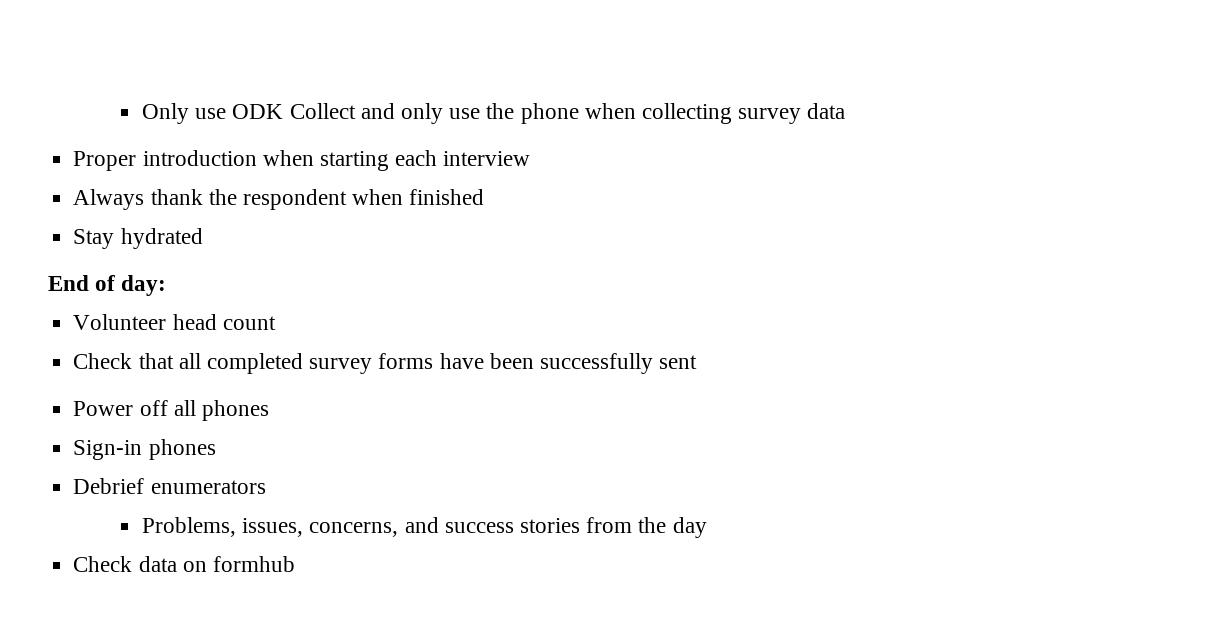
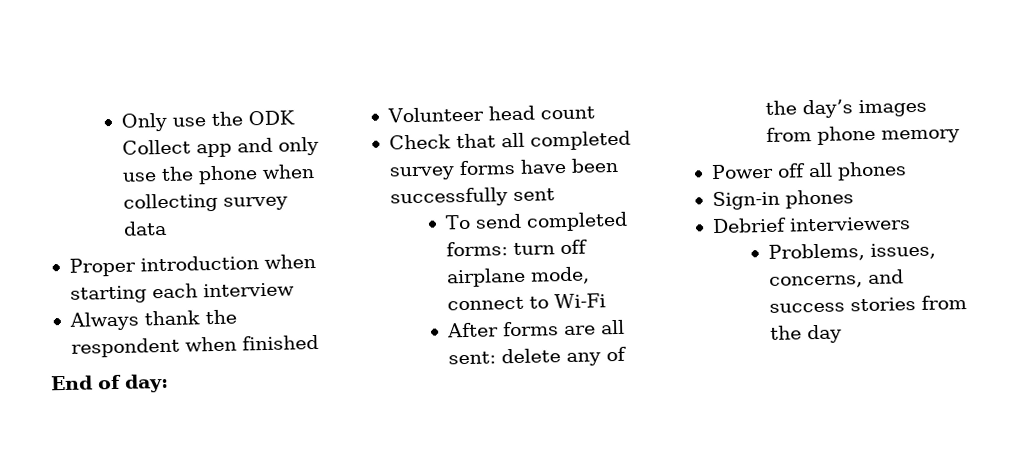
(227, 113) none -> [211,111,244,126] the
(356, 111) none -> [196,143,233,158] app
[73,228,203,249] // Stay hydrated -> (319, 342) none
(698, 362) none -> [445,211,629,232] [446,239,589,257] [446,266,591,288] [447,293,607,311] [446,319,626,338] [448,346,628,366] [765,98,928,119] [766,125,961,145] // To send completed forms: turn off airplane mode, connect to Wi-Fi // After forms are all sent: delete any of the day’s images from phone memory
[150,480,266,494] enumerators -> [788,216,911,232] interviewers
[73,556,295,572] // Check data on formhub -> (843, 334) none

